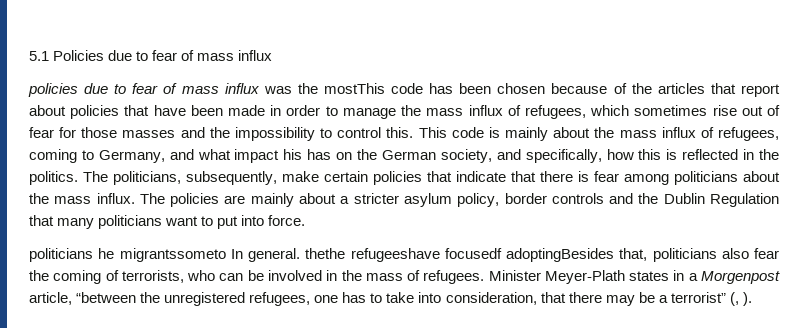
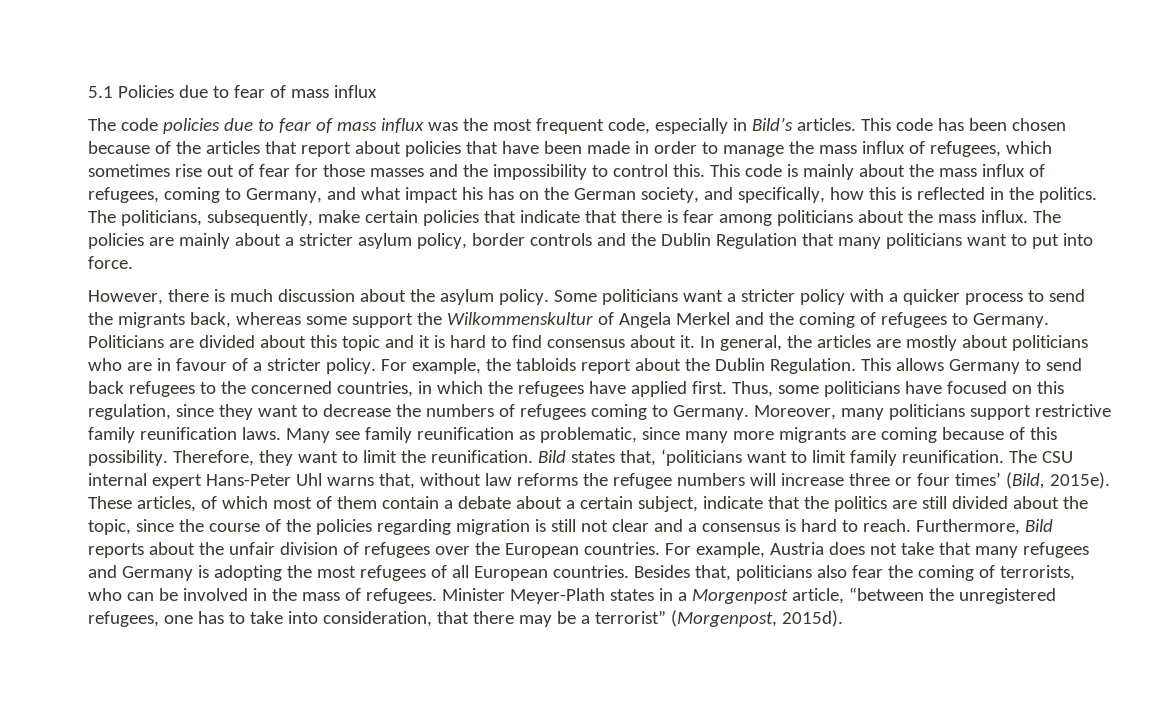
(273, 55) none -> [88,118,158,131] The code
[323,83,385,94] mostThis -> [492,117,891,134] most frequent code, especially in Bild’s articles. This
[29,248,614,262] politicians he migrantssometo In general. thethe refugeeshave focusedf adoptingBesides -> [88,289,1085,305] [88,312,1049,328] [88,335,1088,351] [88,358,1082,374] [88,381,1064,397] [88,404,1111,420] [88,427,1057,443] [88,449,1073,466] [88,472,1110,489] [88,496,1088,512] [88,519,1053,535] [88,542,1089,558] [88,565,690,581] However, there is much discussion about the asylum policy. Some politicians want a stricter policy with a quicker process to send the migrants back, whereas some support the Wilkommenskultur of Angela Merkel and the coming of refugees to Germany. Politicians are divided about this topic and it is hard to find consensus about it. In general, the articles are mostly about politicians who are in favour of a stricter policy. For example, the tabloids report about the Dublin Regulation. This allows Germany to send back refugees to the concerned countries, in which the refugees have applied first. Thus, some politicians have focused on this regulation, since they want to decrease the numbers of refugees coming to Germany. Moreover, many politicians support restrictive family reunification laws. Many see family reunification as problematic, since many more migrants are coming because of this possibility. Therefore, they want to limit the reunification. Bild states that, ‘politicians want to limit family reunification. The CSU internal expert Hans-Peter Uhl warns that, without law reforms the refugee numbers will increase three or four times’ (Bild, 2015e). These articles, of which most of them contain a debate about a certain subject, indicate that the politics are still divided about the topic, since the course of the policies regarding migration is still not clear and a consensus is hard to reach. Furthermore, Bild reports about the unfair division of refugees over the European countries. For example, Austria does not take that many refugees and Germany is adopting the most refugees of all European countries. Besides
[729,292,752,306] (, ). -> [670,610,843,627] (Morgenpost, 2015d).

